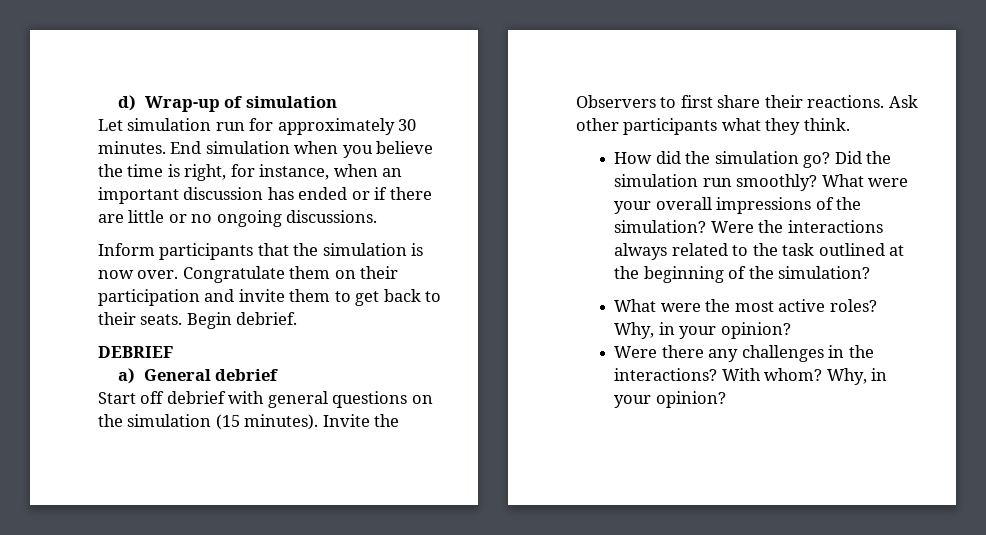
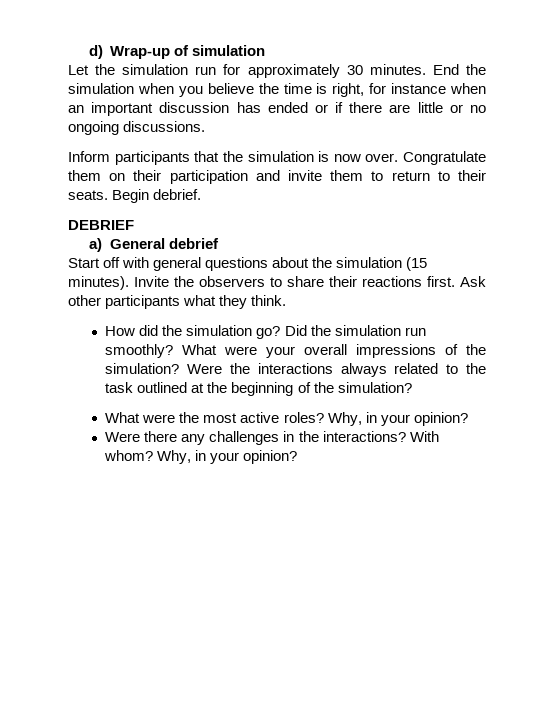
(123, 125) none -> [95,64,116,75] the
(202, 147) none -> [465,64,486,75] the
[259,164,330,180] instance, -> [391,83,447,94] instance
[355,289,421,306] get back -> [391,171,430,181] return
[166,391,226,404] debrief -> (121, 262) none
[411,395,433,404] on -> [272,257,310,268] about
[576,95,885,108] Observers to first share their reactions. -> [199,276,455,287] observers to share their reactions first.

